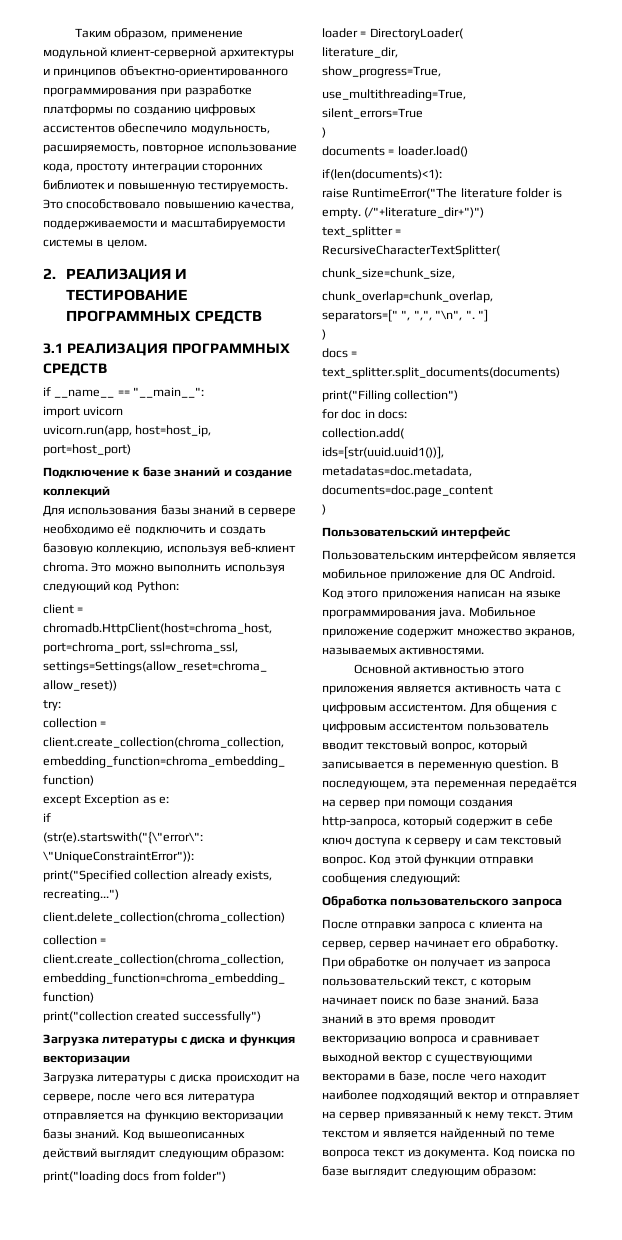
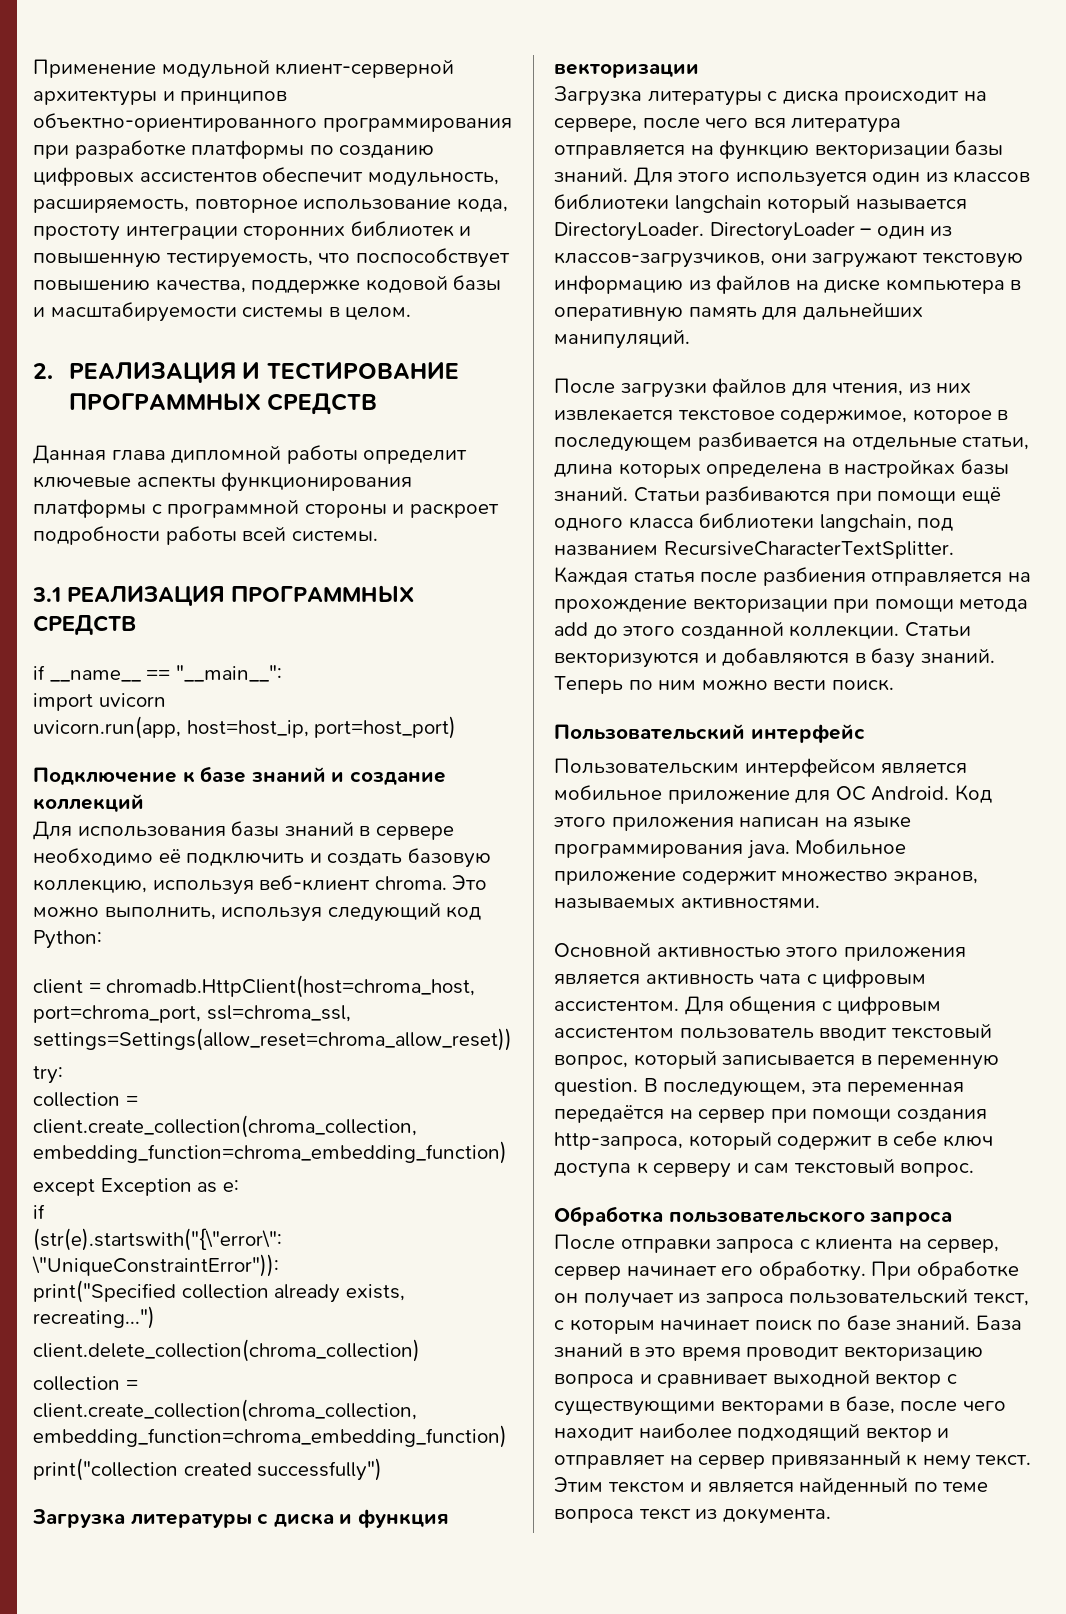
[74,28,243,40] Таким образом, применение -> [33,59,156,78] Применение
[118,123,188,133] обеспечило -> [262,167,364,182] обеспечит
[198,182,289,192] [43,199,295,210] [43,220,157,230] тестируемость. Это способствовало повышению качества, поддерживаемости -> [165,248,510,268] [33,275,502,294] тестируемость, что поспособствует повышению качества, поддержке кодовой базы
(262, 317) none -> [33,445,468,464] [33,472,413,492] [33,499,499,518] [33,526,378,545] // Данная глава дипломной работы определит ключевые аспекты функционирования платформы с программной стороны и раскроет подробности работы всей системы.
[157,564,222,572] выполнить -> [104,907,216,920] выполнить,
[122,1129,246,1140] [43,1148,285,1160] [43,1171,227,1183] [322,28,463,40] [322,47,398,58] [322,66,441,78] [322,89,466,101] [322,108,423,119] [322,127,326,138] [322,146,468,157] [322,169,442,180] [322,188,562,199] [322,207,485,219] [322,226,402,238] [322,245,500,257] [322,268,455,279] [322,291,493,303] [322,309,488,322] [322,329,326,340] [322,348,358,358] [322,367,560,379] [322,390,459,402] [322,409,408,419] [322,428,404,439] [322,446,444,459] [322,466,472,477] [322,485,493,497] [322,504,326,515] Код вышеописанных действий выглядит следующим образом: // print("loading docs from folder") // loader = DirectoryLoader( // literature_dir, // show_progress=True, // use_multithreading=True, // silent_errors=True // ) // documents = loader.load() // if(len(documents)<1): // raise RuntimeError("The literature folder is empty. (/"+literature_dir+")") // text_splitter = RecursiveCharacterTextSplitter( // chunk_size=chunk_size, // chunk_overlap=chunk_overlap, // separators=[" ", ",", "\n", ". "] // ) // docs = text_splitter.split_documents(documents) // print("Filling collection") // for doc in docs: // collection.add( // ids=[str(uuid.uuid1())], metadatas=doc.metadata, documents=doc.page_content // ) -> [633,167,1031,187] [554,194,967,213] [554,222,953,241] [554,252,1023,268] [554,275,1022,294] [554,302,923,322] [554,329,690,349] [554,378,972,398] [554,409,1009,424] [554,432,1030,452] [554,459,1009,478] [554,486,1001,505] [554,513,954,532] [554,541,954,559] [554,566,1031,586] [554,598,1029,613] [554,621,971,639] [554,648,995,668] [554,676,894,694] Для этого используется один из классов библиотеки langchain который называется DirectoryLoader. DirectoryLoader – один из классов-загрузчиков, они загружают текстовую информацию из файлов на диске компьютера в оперативную память для дальнейших манипуляций. // После загрузки файлов для чтения, из них извлекается текстовое содержимое, которое в последующем разбивается на отдельные статьи, длина которых определена в настройках базы знаний. Статьи разбиваются при помощи ещё одного класса библиотеки langchain, под названием RecursiveCharacterTextSplitter. Каждая статья после разбиения отправляется на прохождение векторизации при помощи метода add до этого созданной коллекции. Статьи векторизуются и добавляются в базу знаний. Теперь по ним можно вести поиск.
[369,854,533,866] [322,873,461,885] Код этой функции отправки сообщения следующий: -> (975, 1170) none
[492,1147,576,1158] [322,1166,537,1178] Код поиска по базе выглядит следующим образом: -> (831, 1516) none

